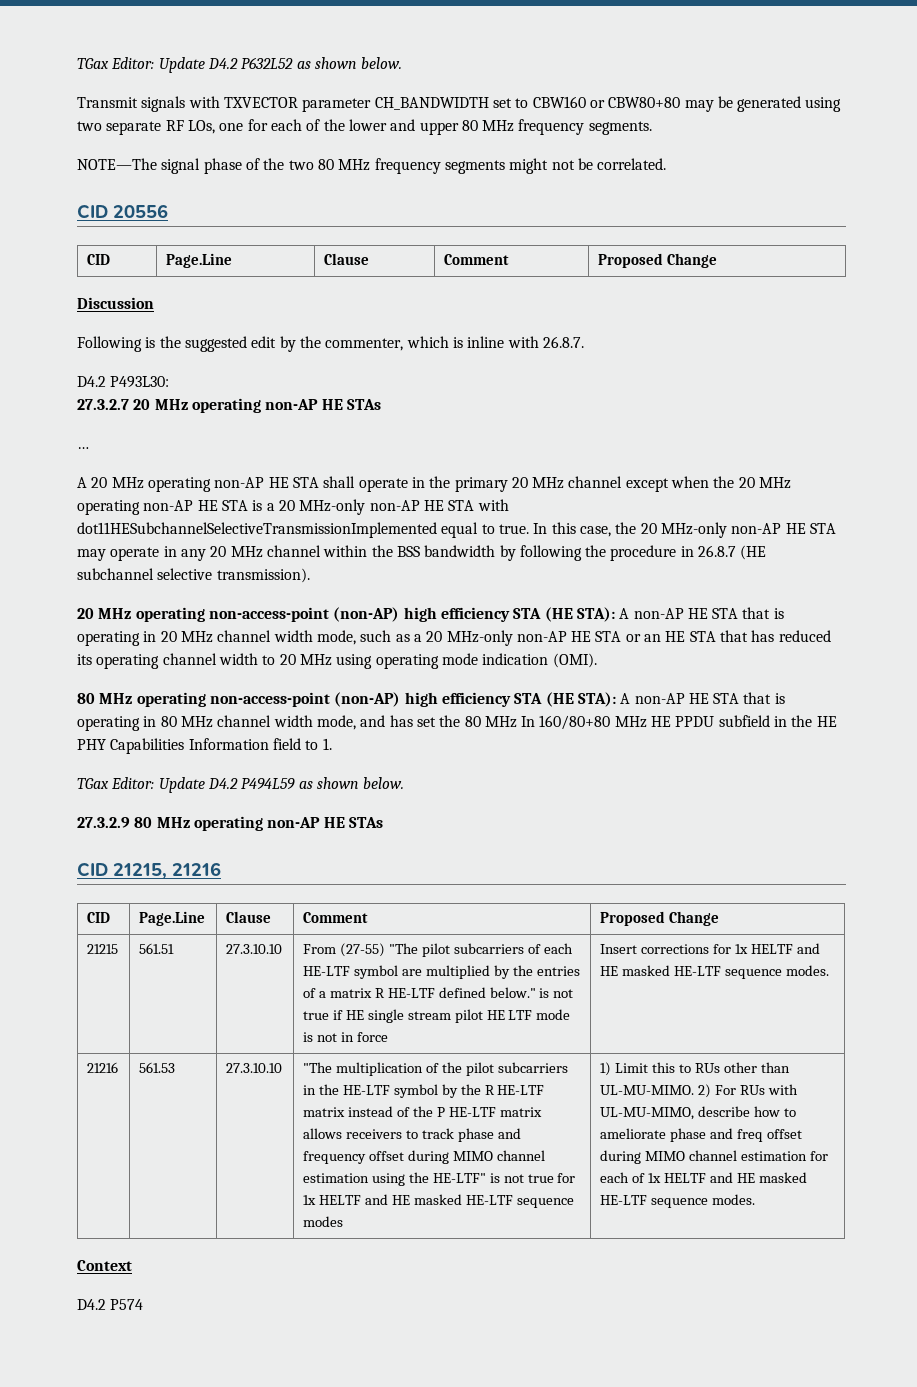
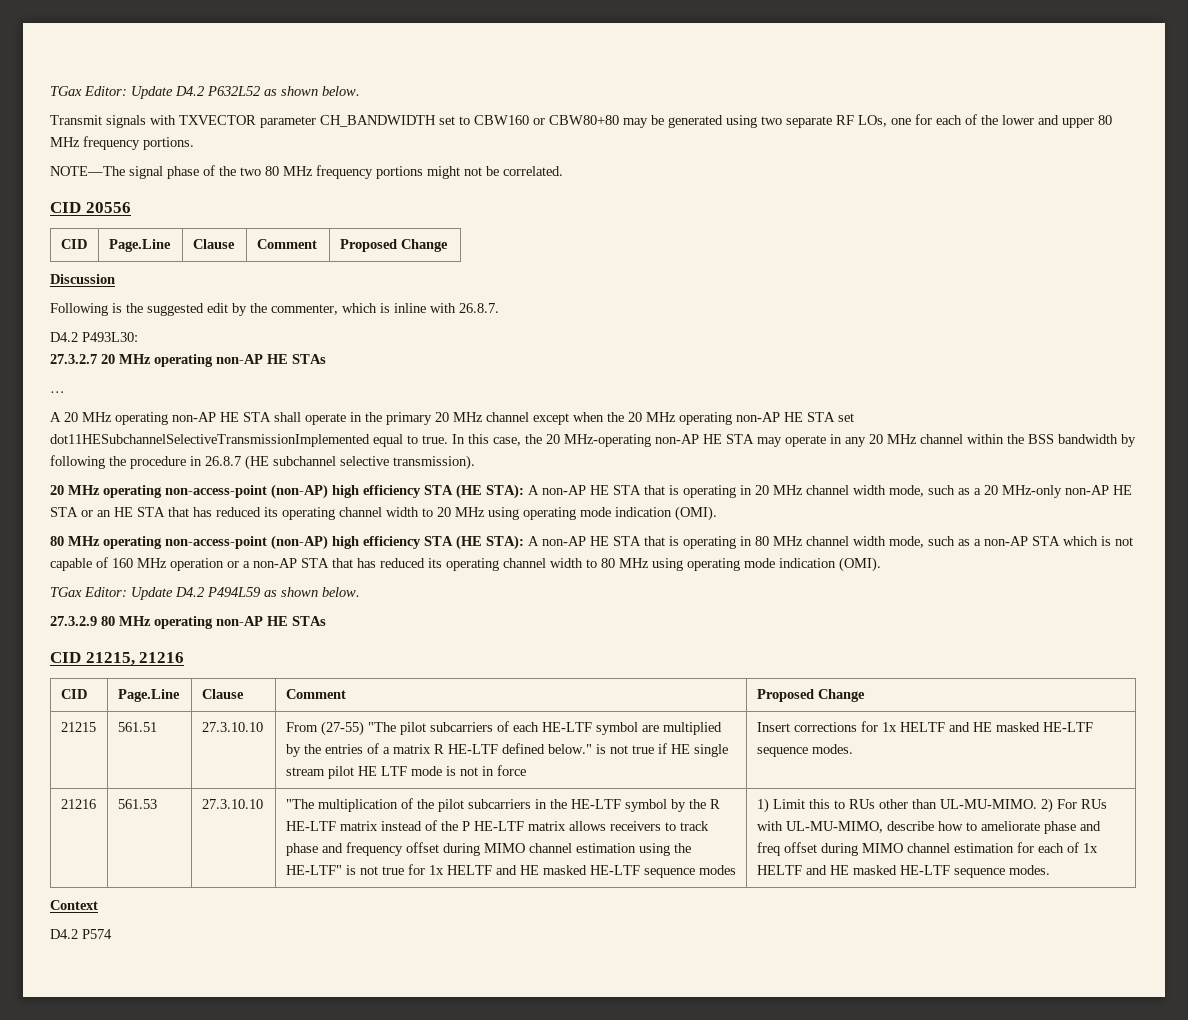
[588,121,652,135] segments. -> [143,137,194,150] portions.
[444,160,505,174] segments -> [376,166,423,179] portions
[252,499,509,515] is a 20 MHz-only non-AP HE STA with -> [838,413,854,422] set
[660,522,727,538] MHz-only -> [564,434,651,447] MHz-operating
[360,715,837,730] [77,738,332,754] and has set the 80 MHz In 160/80+80 MHz HE PPDU subfield in the HE PHY Capabilities Information field to 1. -> [928,536,1133,546] [50,557,881,572] such as a non-AP STA which is not capable of 160 MHz operation or a non-AP STA that has reduced its operating channel width to 80 MHz using operating mode indication (OMI).

